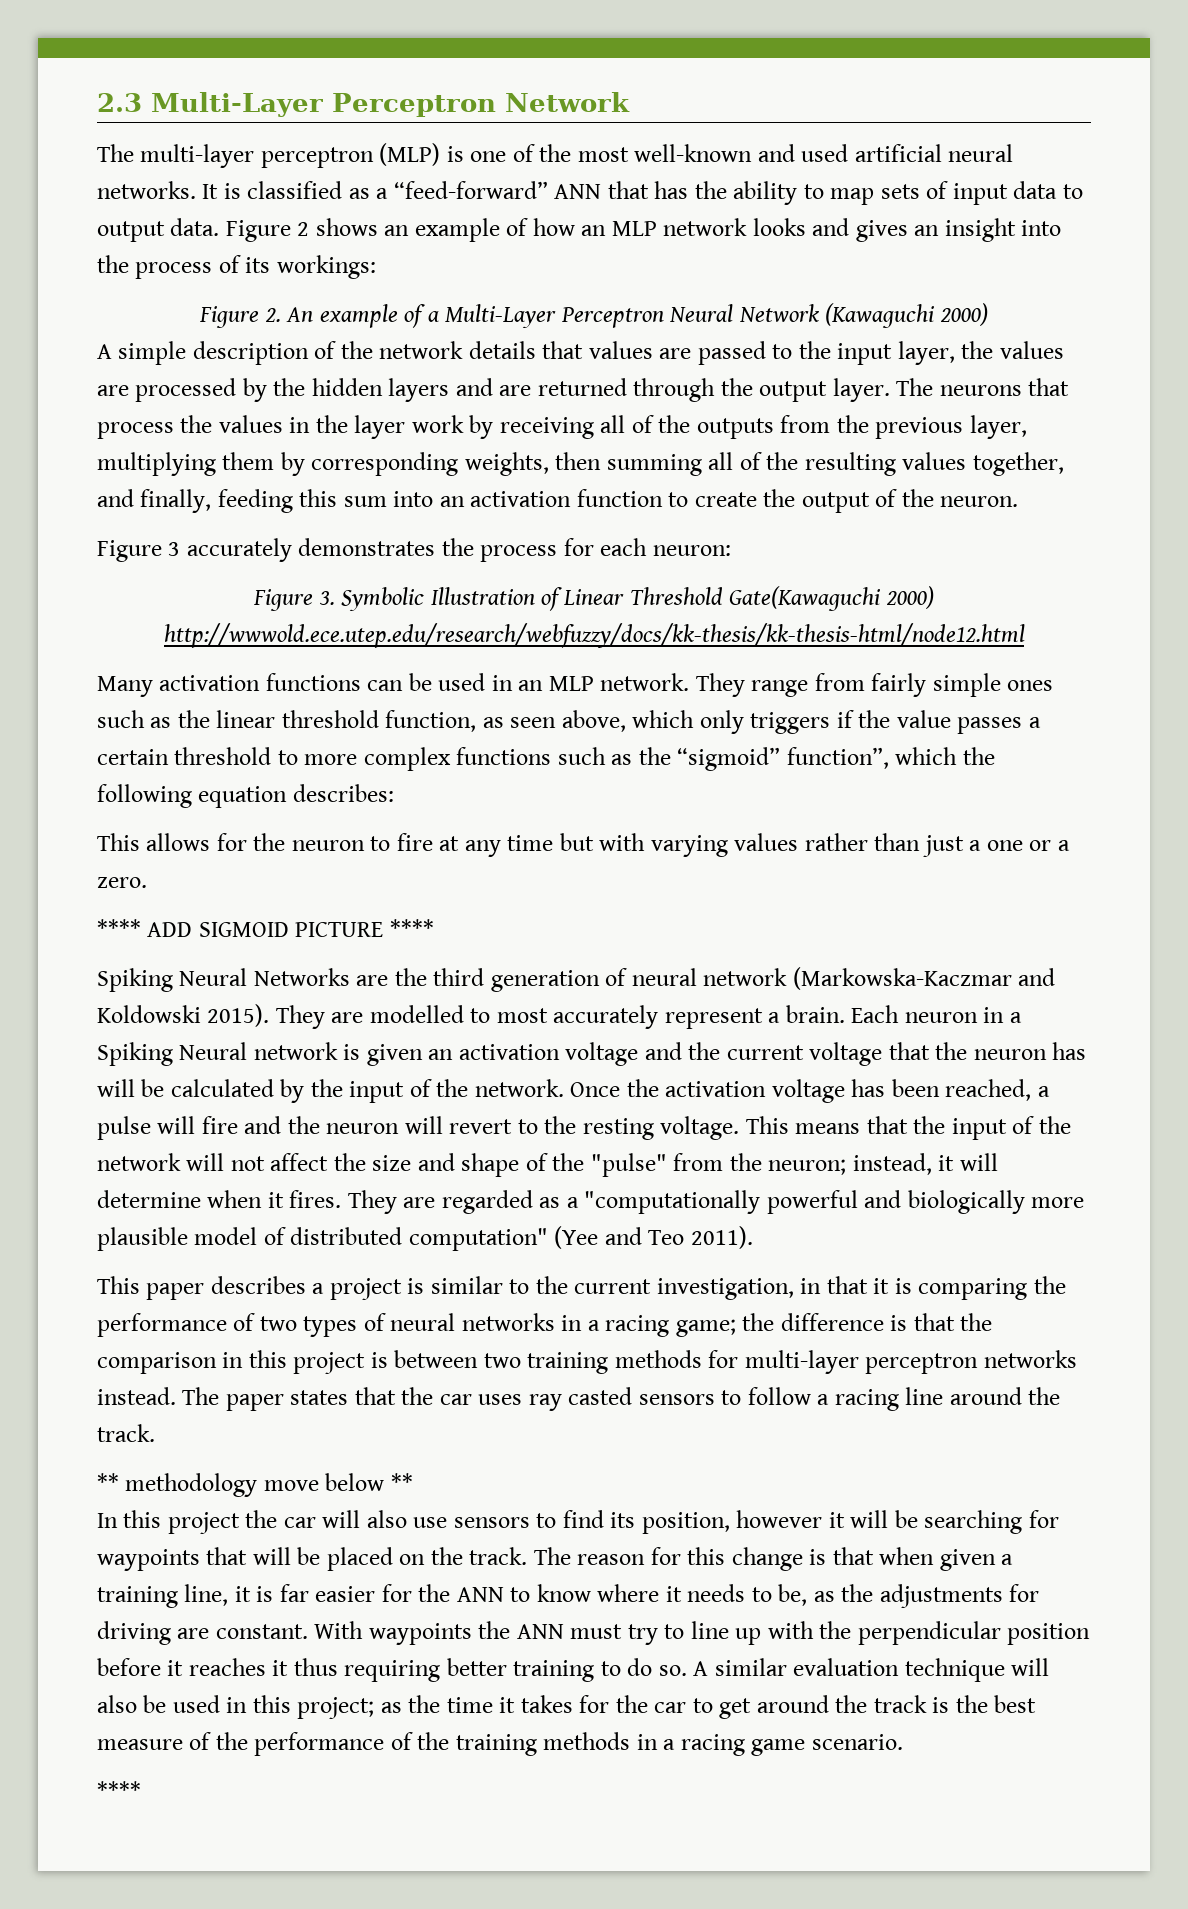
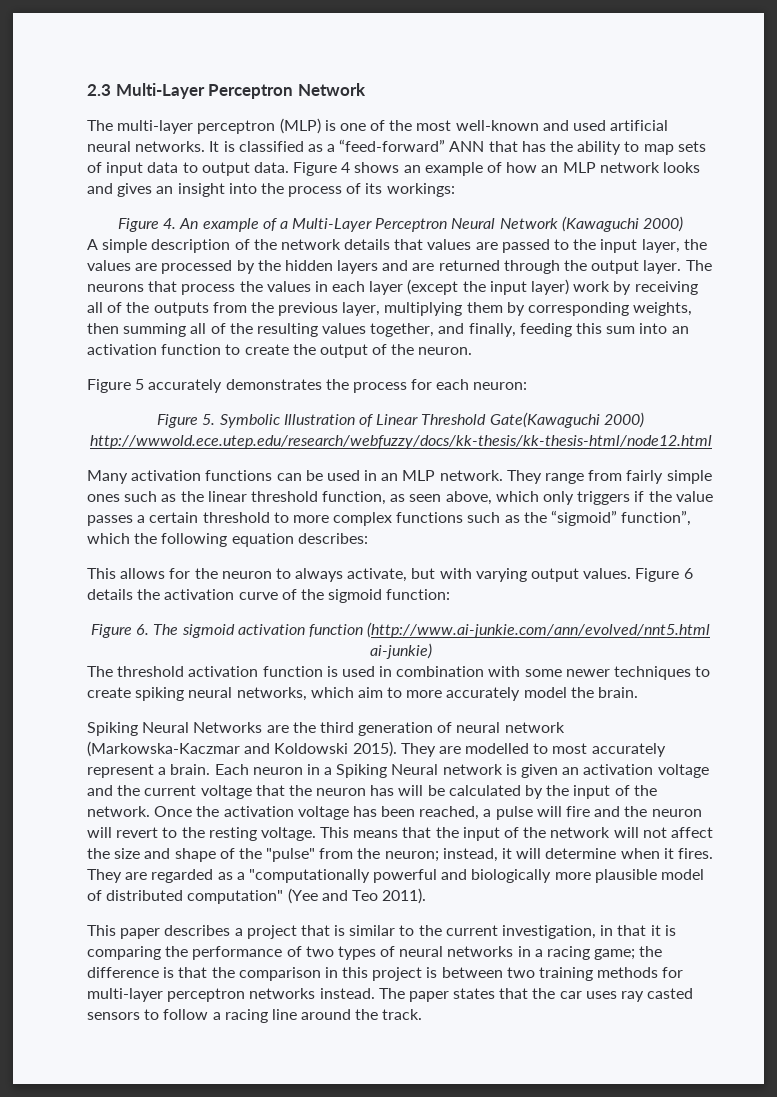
[297,222,310,236] 2 -> [341,162,351,173] 4
[264,308,281,322] 2. -> [163,218,177,229] 4.
[315,415,406,439] the layer -> [332,279,570,295] each layer (except the input layer)
[168,542,181,556] 3 -> [135,379,145,390] 5
[318,591,335,605] 3. -> [202,414,216,425] 5.
[396,833,1070,857] [97,877,147,888] [97,919,434,937] fire at any time but with varying values rather than just a one or a zero. // **** ADD SIGMOID PICTURE **** -> [295,568,693,582] [87,589,451,603] [90,622,711,638] [369,643,432,659] [87,666,711,680] [87,687,639,701] always activate, but with varying output values. Figure 6 details the activation curve of the sigmoid function: // Figure 6. The sigmoid activation function (http://www.ai-junkie.com/ann/evolved/nnt5.html ai-junkie) // The threshold activation function is used in combination with some newer techniques to create spiking neural networks, which aim to more accurately model the brain.
(402, 1289) none -> [300,925,330,936] that
[97,1473,413,1497] [97,1510,1059,1534] [97,1547,1014,1571] [97,1584,1040,1608] [97,1621,1091,1645] [97,1658,1050,1682] [97,1695,1037,1719] [97,1732,903,1756] [97,1781,141,1799] // ** methodology move below ** // In this project the car will also use sensors to find its position, however it will be searching for waypoints that will be placed on the track. The reason for this change is that when given a training line, it is far easier for the ANN to know where it needs to be, as the adjustments for driving are constant. With waypoints the ANN must try to line up with the perpendicular position before it reaches it thus requiring better training to do so. A similar evaluation technique will also be used in this project; as the time it takes for the car to get around the track is the best measure of the performance of the training methods in a racing game scenario. // **** -> (423, 1014) none

